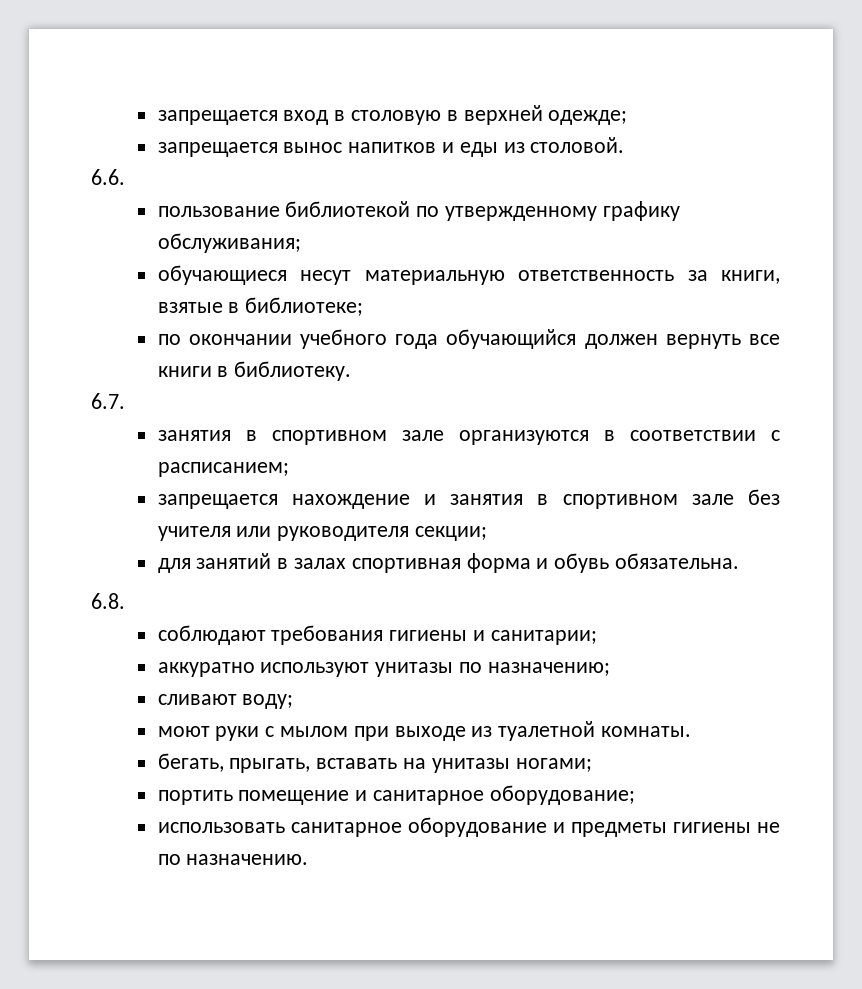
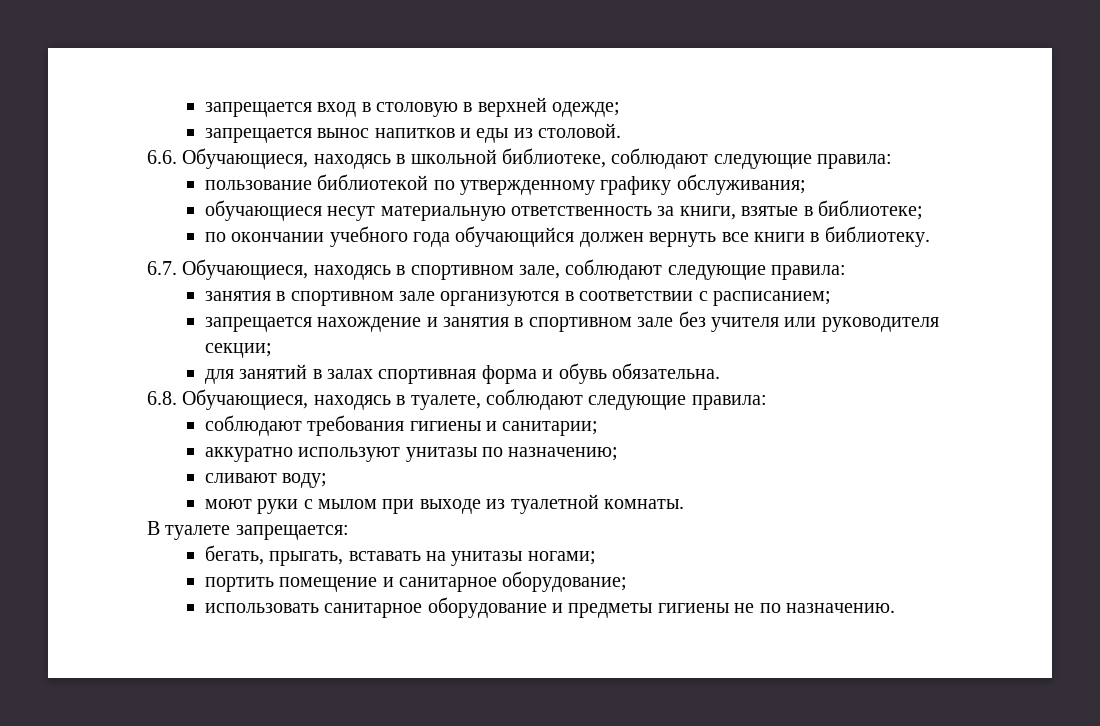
(125, 177) none -> [182,148,893,169] Обучающиеся, находясь в школьной библиотеке, соблюдают следующие правила:
(125, 401) none -> [182,259,847,280] Обучающиеся, находясь в спортивном зале, соблюдают следующие правила:
(125, 601) none -> [182,389,767,410] Обучающиеся, находясь в туалете, соблюдают следующие правила:
(692, 731) none -> [147,521,349,540] // В туалете запрещается:

